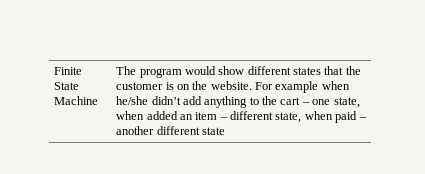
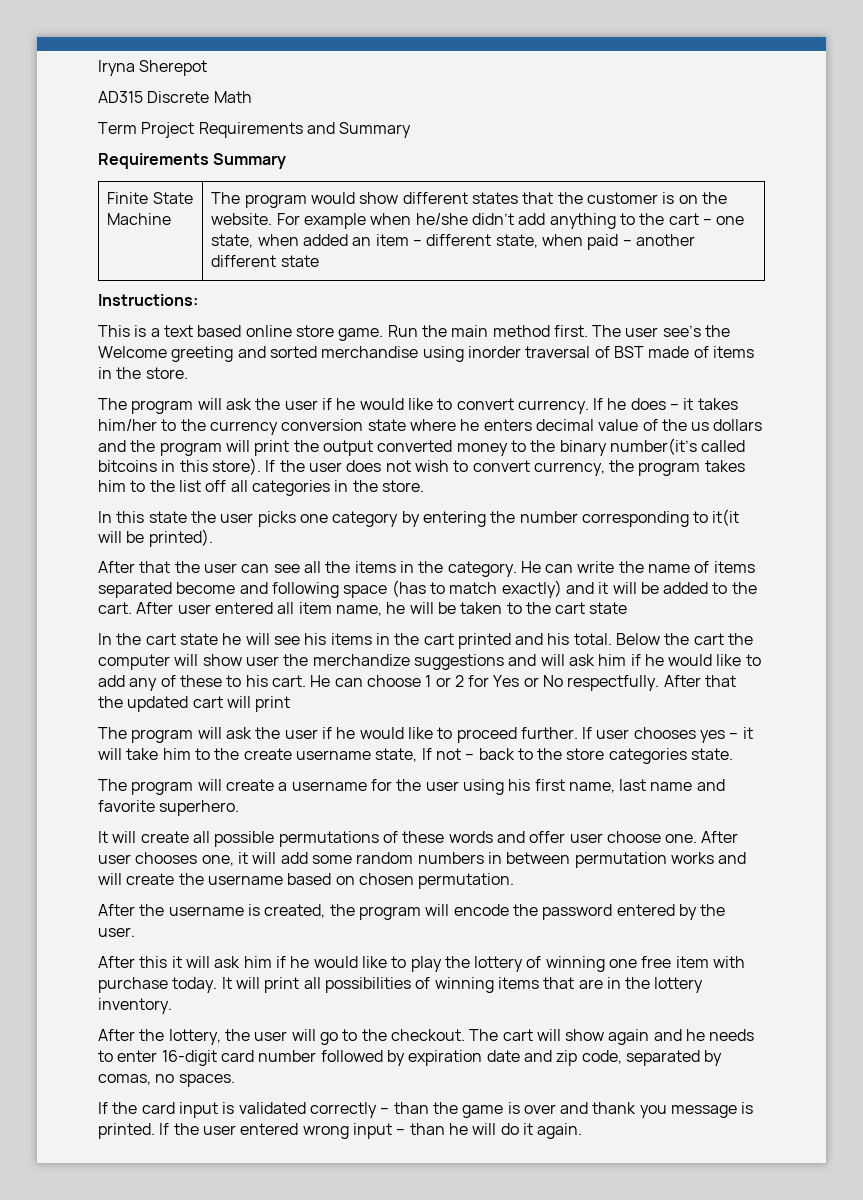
(54, 71) none -> [98,60,208,76] [98,91,252,103] [98,122,412,138] [98,153,287,169] Iryna Sherepot // AD315 Discrete Math // Term Project Requirements and Summary // Requirements Summary //
(225, 131) none -> [98,294,198,306] [98,325,731,341] [98,346,754,362] [98,367,188,379] [98,398,738,414] [98,419,763,435] [98,438,746,456] [98,458,745,476] [98,480,424,496] [98,509,740,527] [98,529,213,547] [98,561,755,577] [98,580,757,598] [98,602,628,616] [98,633,754,649] [98,654,761,670] [98,675,737,691] [98,696,291,712] [98,727,753,743] [98,748,734,764] [98,779,725,795] [98,800,240,816] [98,831,739,847] [98,852,747,868] [98,873,515,889] [98,904,726,920] [98,927,135,937] [98,956,746,972] [98,977,704,993] [98,998,172,1014] [98,1029,755,1045] [98,1050,723,1066] [98,1074,235,1087] [98,1102,754,1118] [98,1123,583,1139] // Instructions: // This is a text based online store game. Run the main method first. The user see’s the Welcome greeting and sorted merchandise using inorder traversal of BST made of items in the store. // The program will ask the user if he would like to convert currency. If he does – it takes him/her to the currency conversion state where he enters decimal value of the us dollars and the program will print the output converted money to the binary number(it’s called bitcoins in this store). If the user does not wish to convert currency, the program takes him to the list off all categories in the store. // In this state the user picks one category by entering the number corresponding to it(it will be printed). // After that the user can see all the items in the category. He can write the name of items separated become and following space (has to match exactly) and it will be added to the cart. After user entered all item name, he will be taken to the cart state // In the cart state he will see his items in the cart printed and his total. Below the cart the computer will show user the merchandize suggestions and will ask him if he would like to add any of these to his cart. He can choose 1 or 2 for Yes or No respectfully. After that the updated cart will print // The program will ask the user if he would like to proceed further. If user chooses yes – it will take him to the create username state, If not – back to the store categories state. // The program will create a username for the user using his first name, last name and favorite superhero. // It will create all possible permutations of these words and offer user choose one. After user chooses one, it will add some random numbers in between permutation works and will create the username based on chosen permutation. // After the username is created, the program will encode the password entered by the user. // After this it will ask him if he would like to play the lottery of winning one free item with purchase today. It will print all possibilities of winning items that are in the lottery inventory. // After the lottery, the user will go to the checkout. The cart will show again and he needs to enter 16-digit card number followed by expiration date and zip code, separated by comas, no spaces. // If the card input is validated correctly – than the game is over and thank you message is printed. If the user entered wrong input – than he will do it again.

